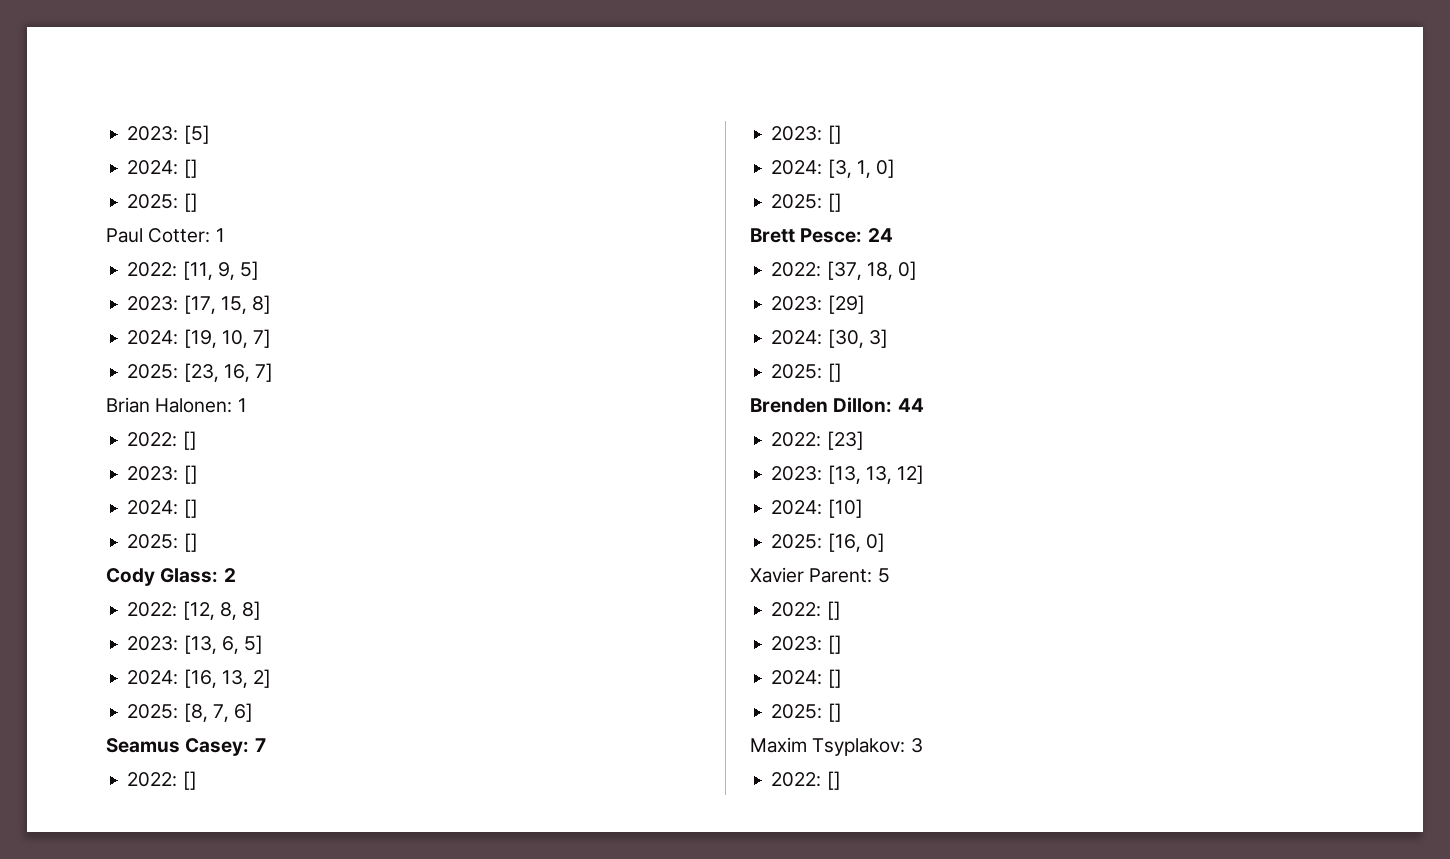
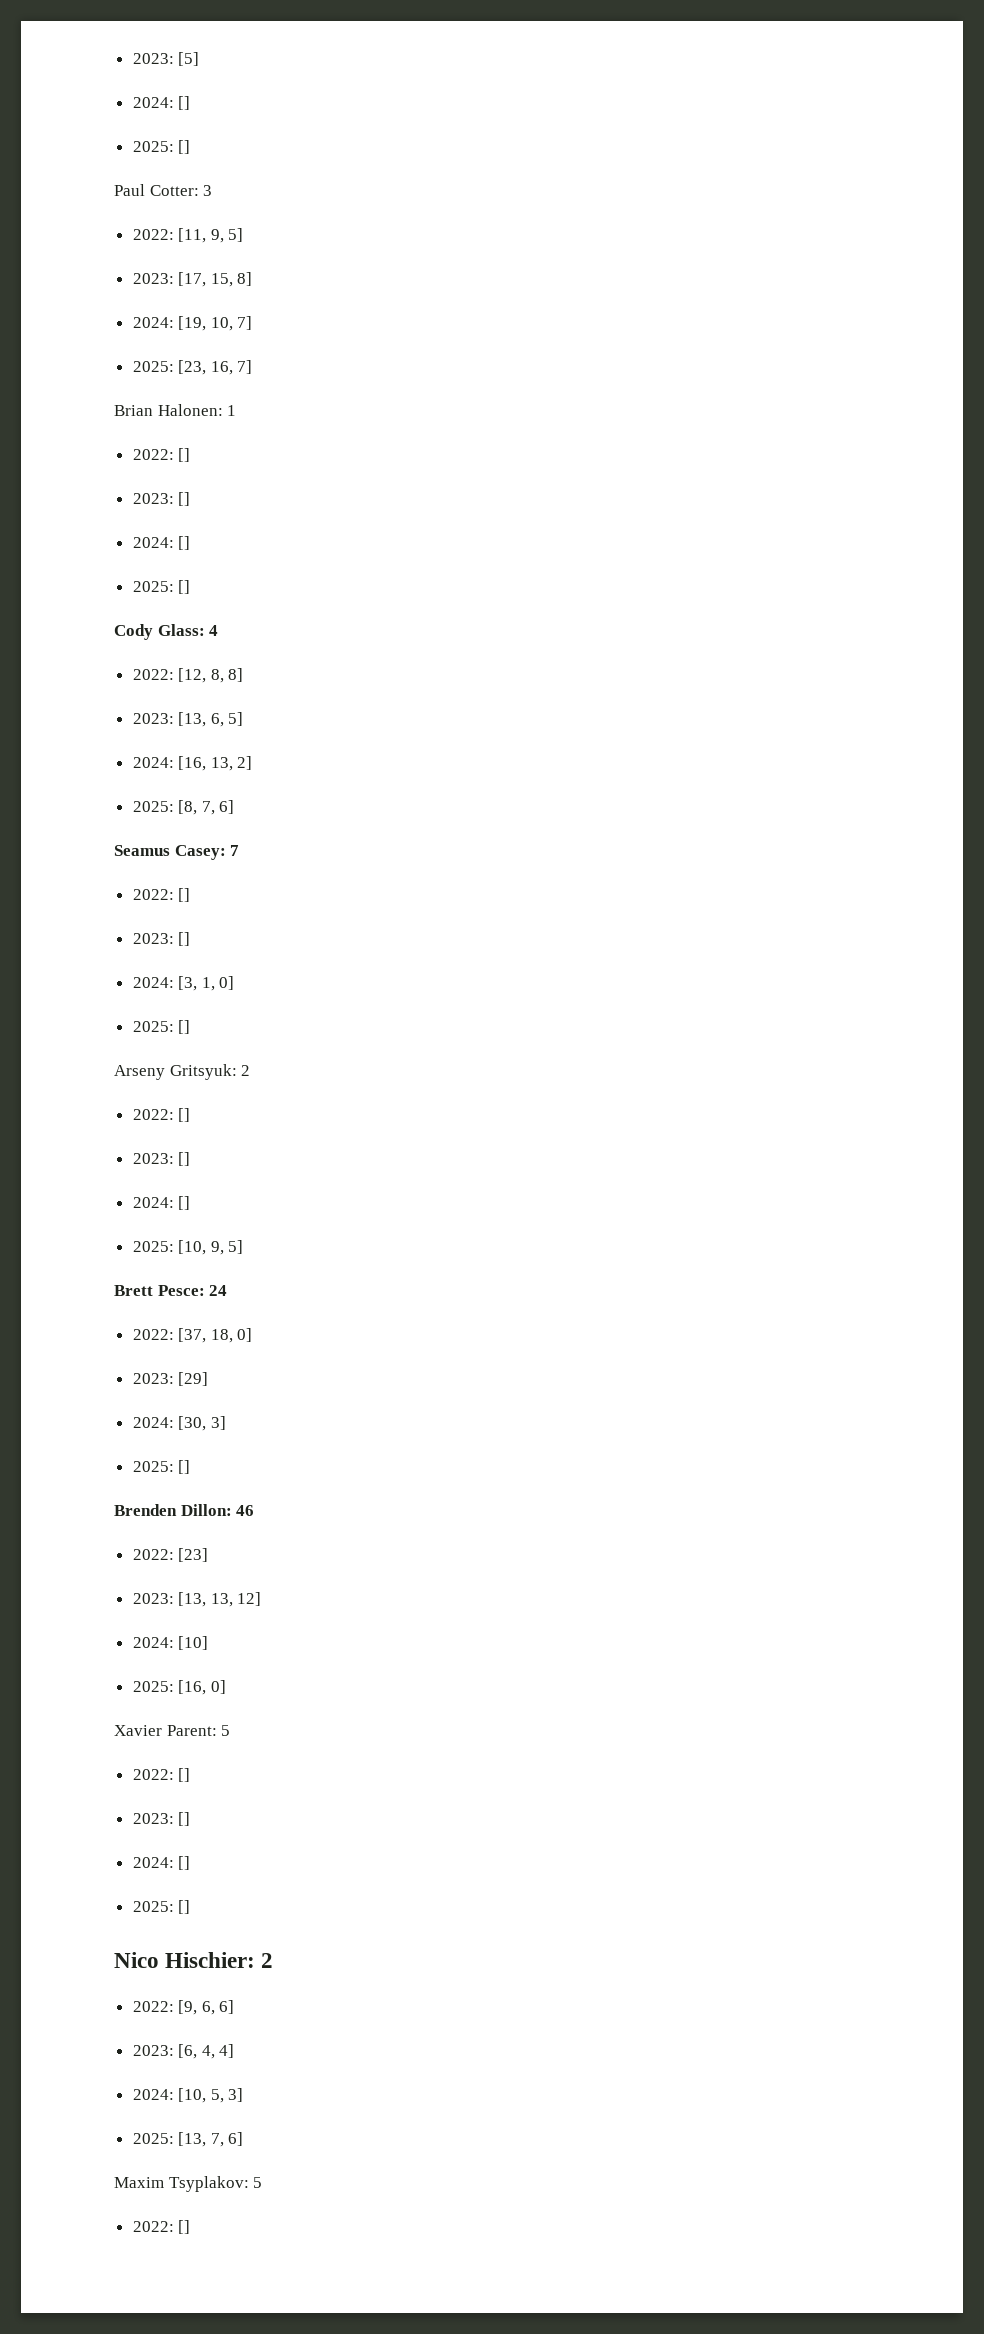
[215,228,225,242] 1 -> [203,185,213,196] 3
[223,568,236,582] 2 -> [209,625,219,636] 4
(842, 202) none -> [114,1064,251,1080] [132,1108,191,1122] [132,1152,191,1166] [132,1196,191,1210] [132,1240,244,1255] // Arseny Gritsyuk: 2 // 2022: [] // 2023: [] // 2024: [] // 2025: [10, 9, 5]
[897,398,924,412] 44 -> [236,1505,255,1516] 46
(842, 712) none -> [114,1952,274,1968] [132,2000,235,2015] [132,2044,235,2059] [132,2088,244,2103] [132,2132,244,2147] // Nico Hischier: 2 // 2022: [9, 6, 6] // 2023: [6, 4, 4] // 2024: [10, 5, 3] // 2025: [13, 7, 6]
[910,738,923,753] 3 -> [253,2177,263,2188] 5

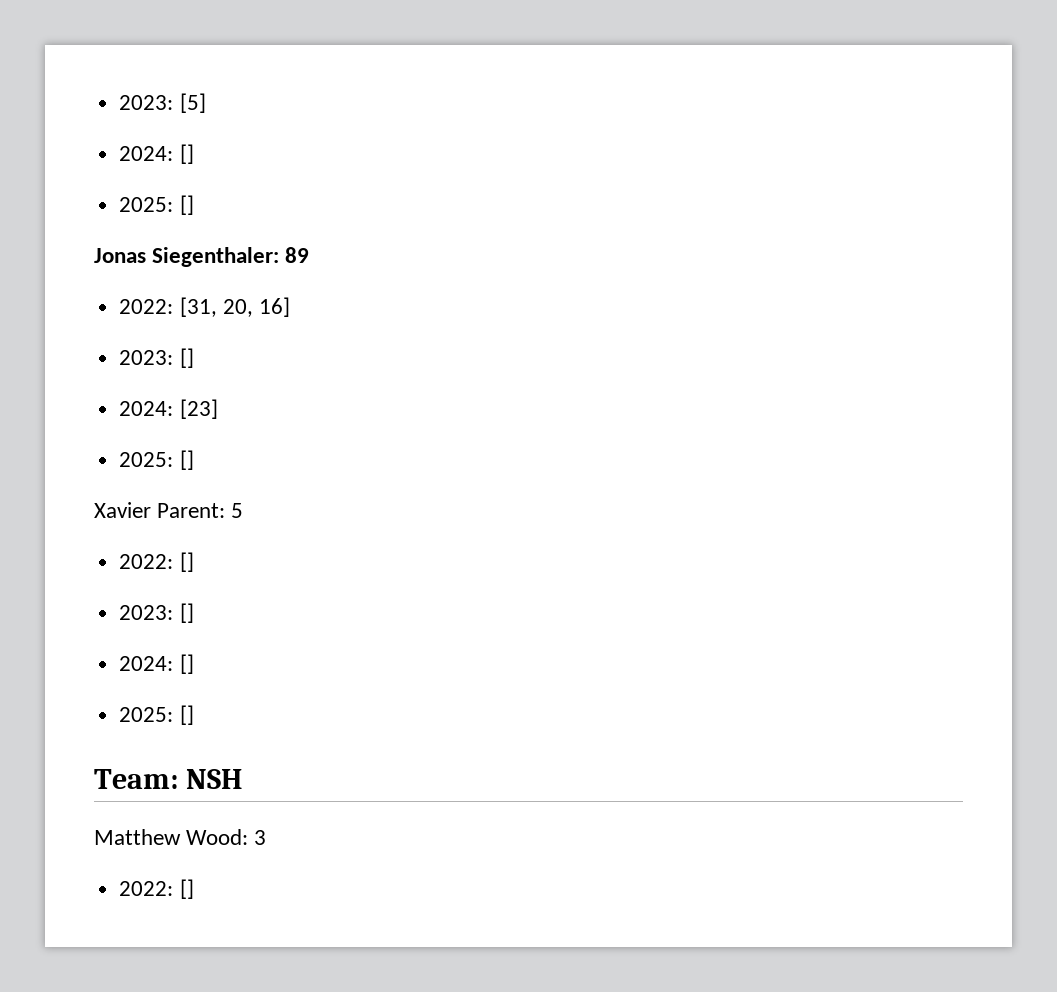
[114,184,213,196] [132,228,244,243] [132,272,253,287] [132,316,253,331] [132,360,253,375] [114,404,237,416] [132,448,191,462] [132,492,191,506] [132,536,191,550] [132,580,191,594] [114,624,219,640] [132,668,244,683] [132,712,244,727] [132,756,253,771] [132,800,235,815] [114,845,240,860] [132,888,191,902] [132,932,191,946] [132,976,235,991] [132,1020,191,1034] [114,1064,251,1080] [132,1108,191,1122] [132,1152,191,1166] [132,1196,191,1210] [132,1240,244,1255] [114,1285,228,1296] [132,1328,253,1343] [132,1372,209,1386] [132,1416,226,1431] [132,1460,191,1474] [114,1504,255,1516] [132,1548,209,1562] [132,1592,262,1607] [132,1636,209,1650] [132,1680,226,1695] Paul Cotter: 3 // 2022: [11, 9, 5] // 2023: [17, 15, 8] // 2024: [19, 10, 7] // 2025: [23, 16, 7] // Brian Halonen: 1 // 2022: [] // 2023: [] // 2024: [] // 2025: [] // Cody Glass: 4 // 2022: [12, 8, 8] // 2023: [13, 6, 5] // 2024: [16, 13, 2] // 2025: [8, 7, 6] // Seamus Casey: 7 // 2022: [] // 2023: [] // 2024: [3, 1, 0] // 2025: [] // Arseny Gritsyuk: 2 // 2022: [] // 2023: [] // 2024: [] // 2025: [10, 9, 5] // Brett Pesce: 24 // 2022: [37, 18, 0] // 2023: [29] // 2024: [30, 3] // 2025: [] // Brenden Dillon: 46 // 2022: [23] // 2023: [13, 13, 12] // 2024: [10] // 2025: [16, 0] -> [94,247,310,267] [119,297,290,317] [119,348,194,368] [119,399,218,419] [119,450,194,470] Jonas Siegenthaler: 89 // 2022: [31, 20, 16] // 2023: [] // 2024: [23] // 2025: []
[114,1952,274,1968] [132,2000,235,2015] [132,2044,235,2059] [132,2088,244,2103] [132,2132,244,2147] [114,2176,263,2192] Nico Hischier: 2 // 2022: [9, 6, 6] // 2023: [6, 4, 4] // 2024: [10, 5, 3] // 2025: [13, 7, 6] // Maxim Tsyplakov: 5 -> [94,769,243,789] [94,829,267,845] Team: NSH // Matthew Wood: 3

